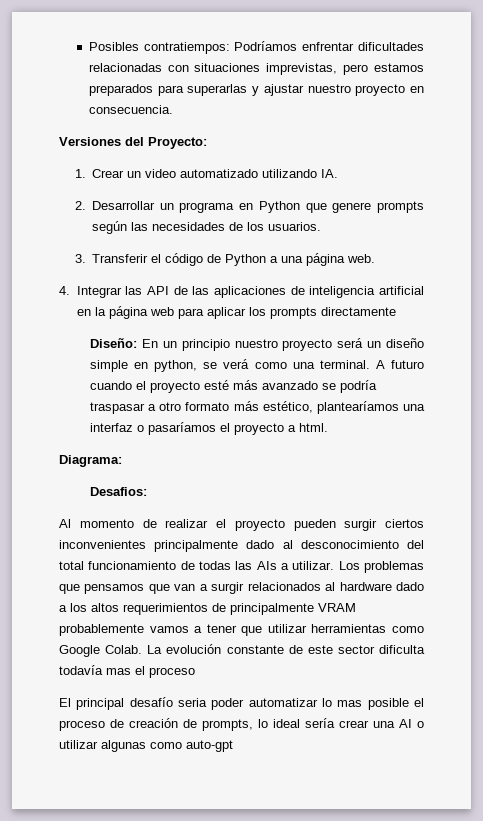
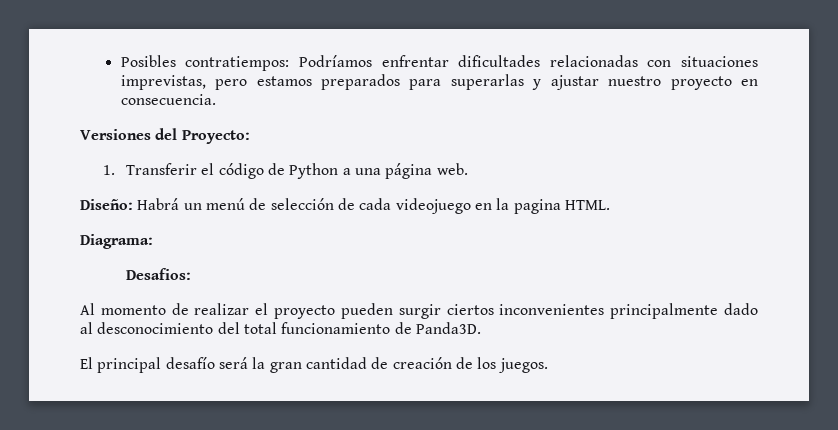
[92,169,339,178] [74,201,424,213] [92,221,322,234] [74,254,86,263] Crear un video automatizado utilizando IA. // 2. Desarrollar un programa en Python que genere prompts según las necesidades de los usuarios. // 3. -> (116, 170) none
[59,286,424,298] [76,306,396,319] [90,338,424,351] [90,359,425,372] [90,380,378,393] [90,401,425,414] [90,422,329,435] 4. Integrar las API de las aplicaciones de inteligencia artificial en la página web para aplicar los prompts directamente // Diseño: En un principio nuestro proyecto será un diseño simple en python, se verá como una terminal. A futuro cuando el proyecto esté más avanzado se podría traspasar a otro formato más estético, plantearíamos una interfaz o pasaríamos el proyecto a html. -> [80,198,610,214] Diseño: Habrá un menú de selección de cada videojuego en la pagina HTML.
[199,561,424,573] [59,582,425,594] [59,603,356,615] [59,624,424,636] [59,644,425,657] [59,665,195,678] [59,697,424,710] [59,718,424,731] [59,740,233,752] todas las AIs a utilizar. Los problemas que pensamos que van a surgir relacionados al hardware dado a los altos requerimientos de principalmente VRAM probablemente vamos a tener que utilizar herramientas como Google Colab. La evolución constante de este sector dificulta todavía mas el proceso // El principal desafío seria poder automatizar lo mas posible el proceso de creación de prompts, lo ideal sería crear una AI o utilizar algunas como auto-gpt -> [415,322,481,334] [80,357,548,373] Panda3D. // El principal desafío será la gran cantidad de creación de los juegos.

